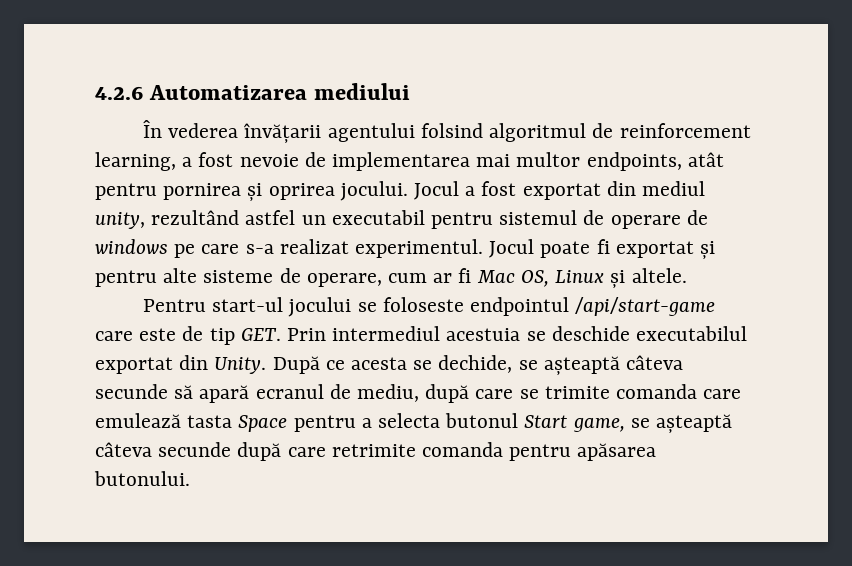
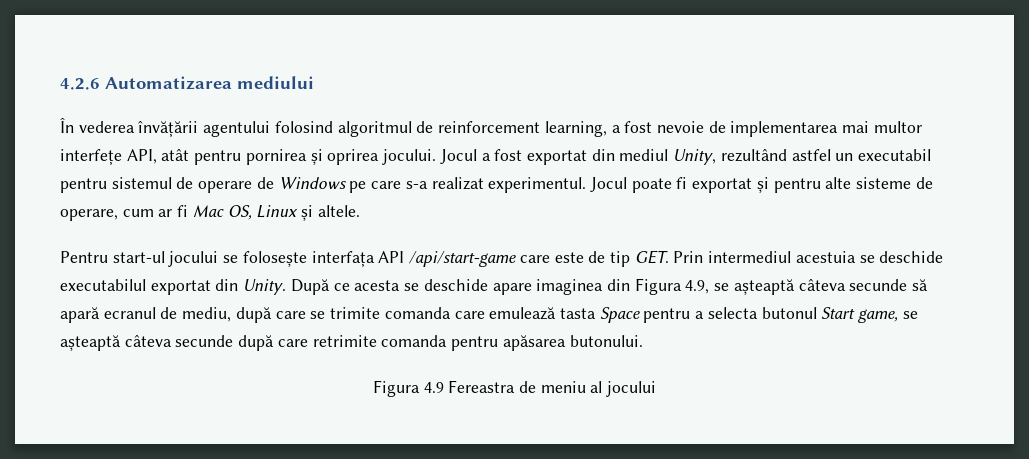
[244,123,483,144] învățarii agentului folsind -> [138,121,333,137] învățării agentului folosind
[586,152,682,171] endpoints, -> [60,149,157,165] interfețe API,
[95,212,145,229] unity, -> [673,149,717,165] Unity,
[95,239,168,254] windows -> [278,177,346,189] Windows
[382,297,570,316] foloseste endpointul -> [242,251,405,267] folosește interfața API
[438,355,513,373] dechide, -> [423,278,710,295] deschide apare imaginea din Figura 4.9,
(190, 478) none -> [372,380,657,397] // Figura 4.9 Fereastra de meniu al jocului

